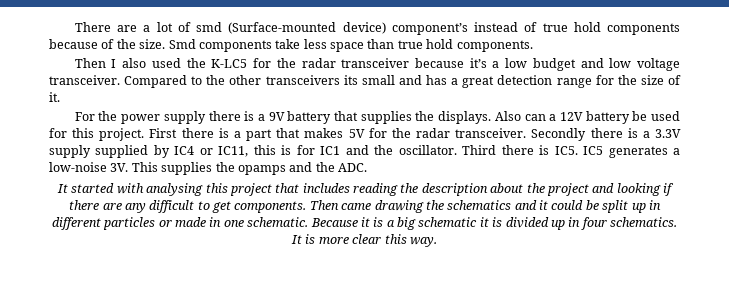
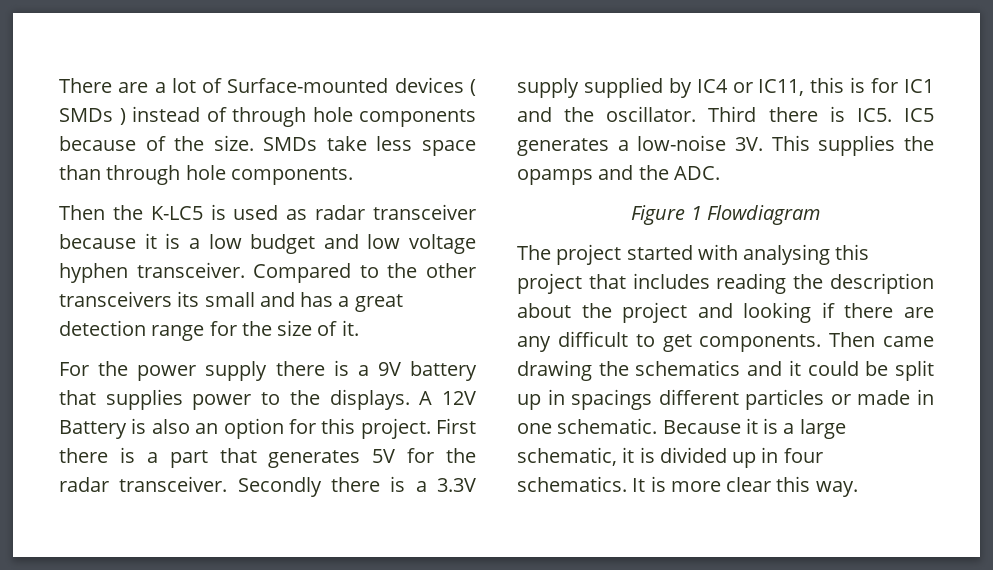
[196,22,601,35] smd (Surface-mounted device) component’s instead of true hold -> [227,77,476,96] [59,106,353,127] Surface-mounted devices ( SMDs ) instead of through hole
[168,39,272,52] Smd components -> [263,137,318,151] SMDs
[397,39,454,49] true hold -> [106,165,226,185] through hole
[111,58,296,68] I also used the K-LC5 for the -> [112,204,308,220] the K-LC5 is used as
[469,58,487,68] it’s -> [144,233,181,249] it is
(680, 64) none -> [59,263,128,283] hyphen
[415,111,681,124] the displays. Also can a 12V battery be used -> [192,389,477,410] [59,418,284,439] power to the displays. A 12V Battery is also an option
[304,128,344,138] makes -> [268,450,361,468] generates
[57,184,68,193] It -> [631,205,820,225] [517,244,622,265] Figure 1 Flowdiagram // The project
(661, 205) none -> [571,389,653,410] spacings
[397,217,478,230] big schematic -> [799,419,846,439] [517,447,617,466] large schematic,

